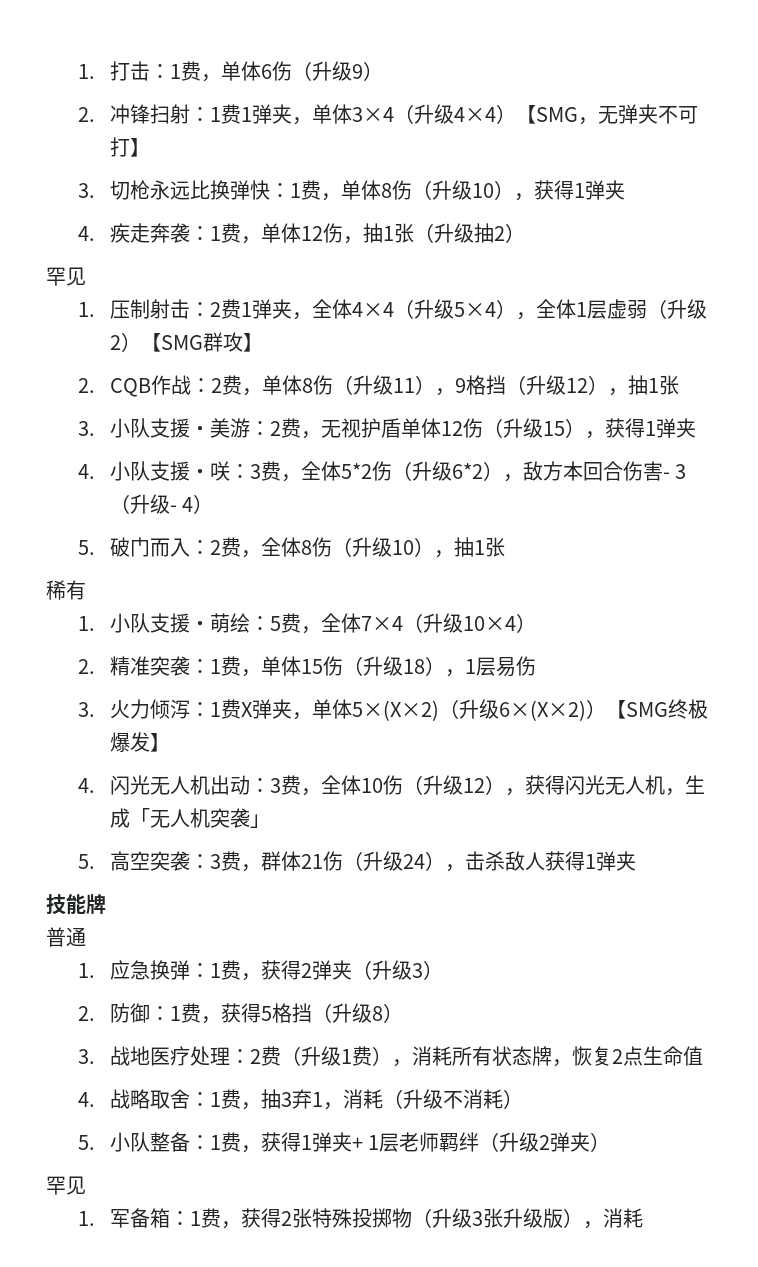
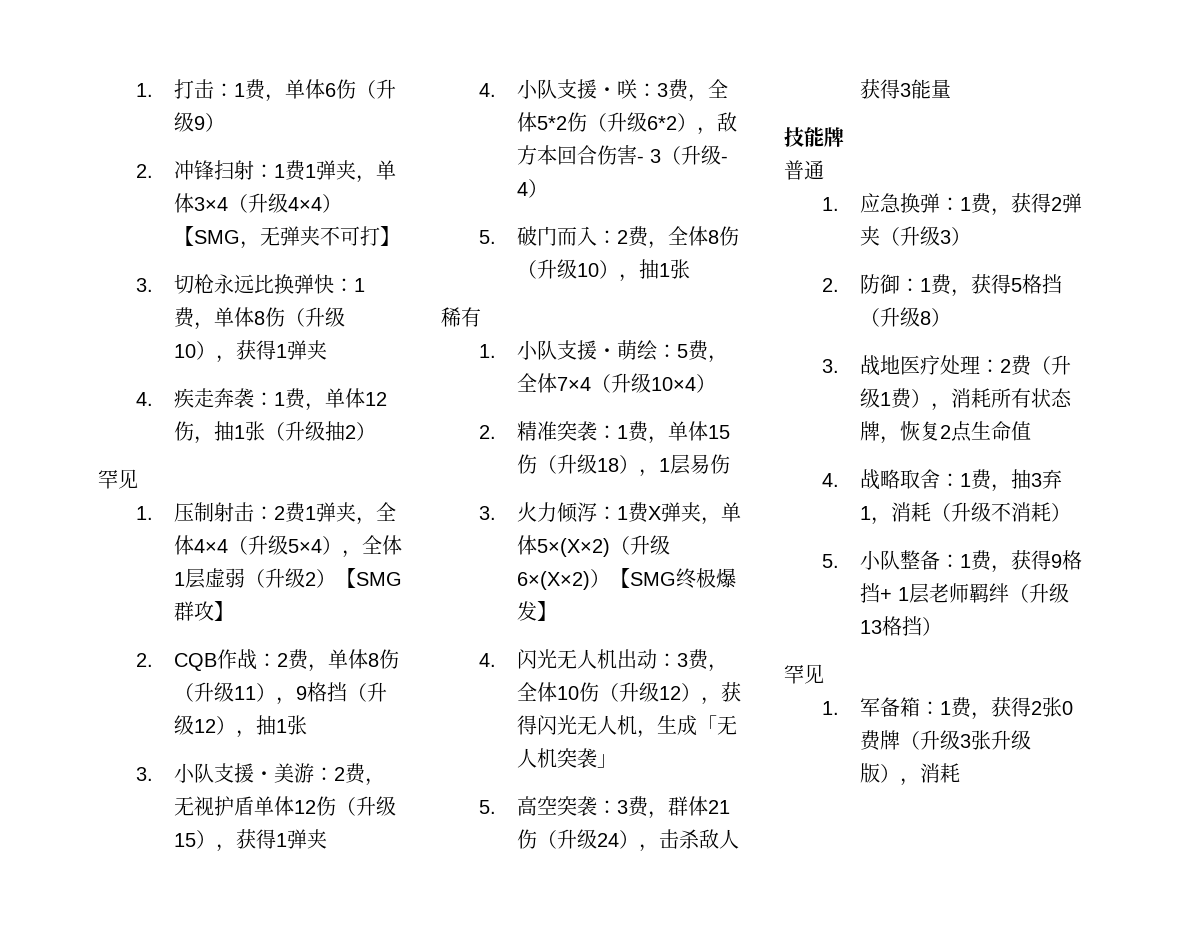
[585,851,637,871] 1弹夹 -> [899,79,951,99] 3能量
[301,1132,353,1152] 1弹夹 -> [1050,550,1082,570] [859,583,880,603] 9格挡
[539,1132,591,1152] 2弹夹 -> [859,616,922,636] 13格挡
[312,1208,413,1228] 特殊投掷物 -> [1061,701,1073,715] [859,730,900,751] 0费牌

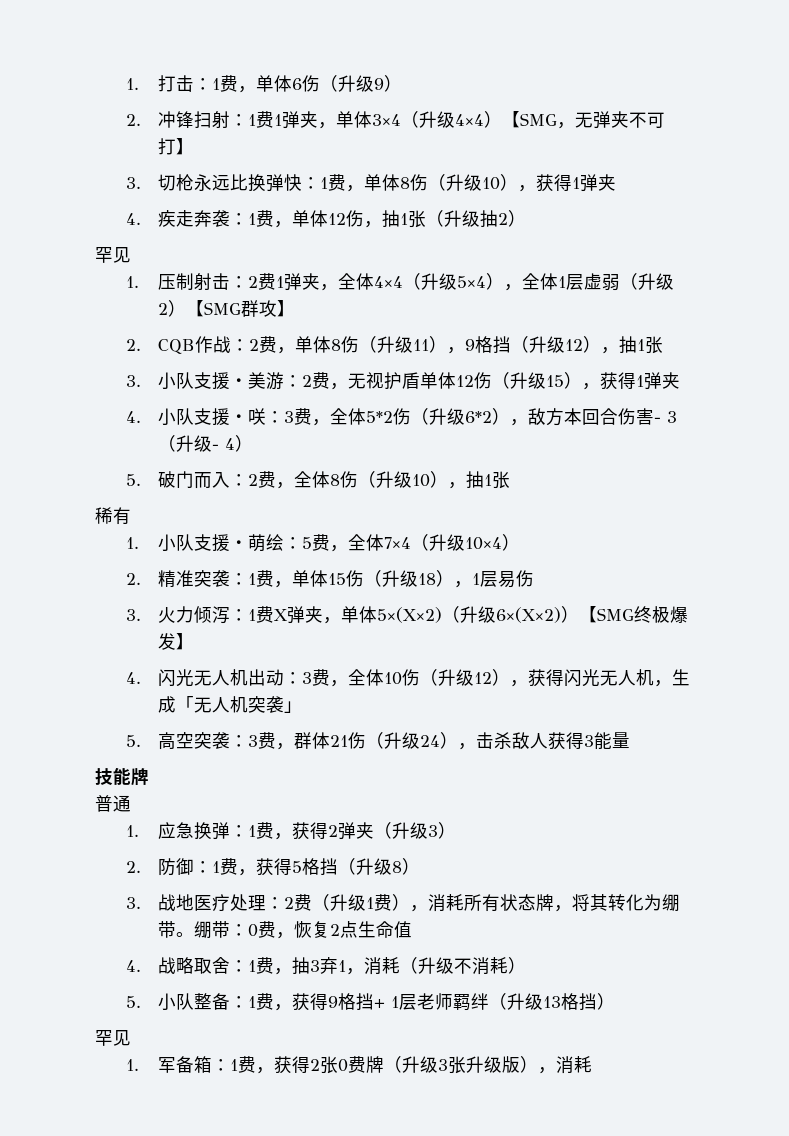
(900, 440) none -> [571,894,680,912] [157,921,294,939] 将其转化为绷带。绷带：0费，

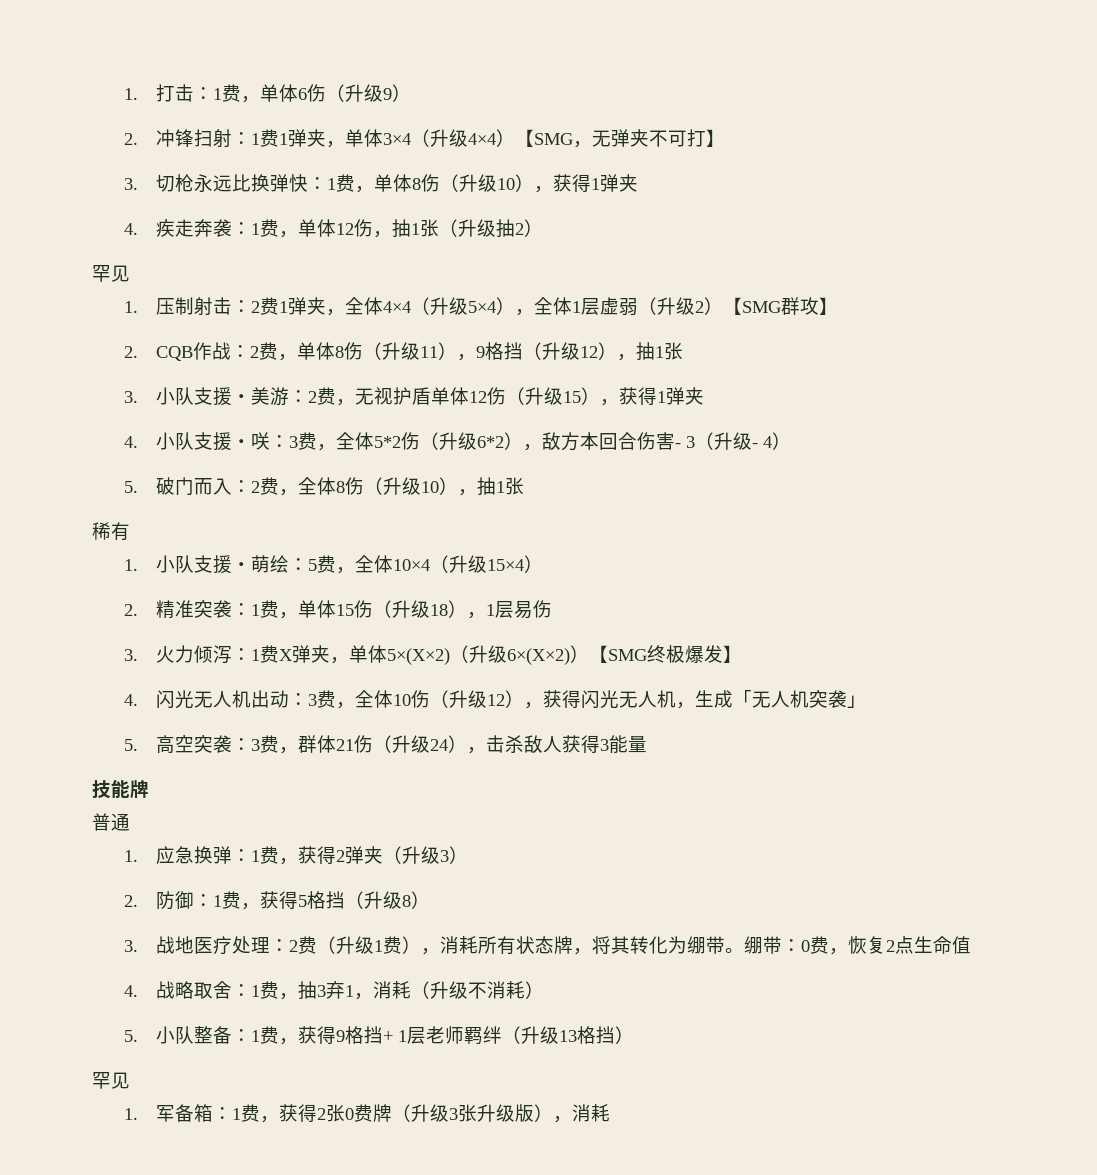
[383,534,502,551] 7×4（升级10×4 -> [393,555,525,573] 10×4（升级15×4

